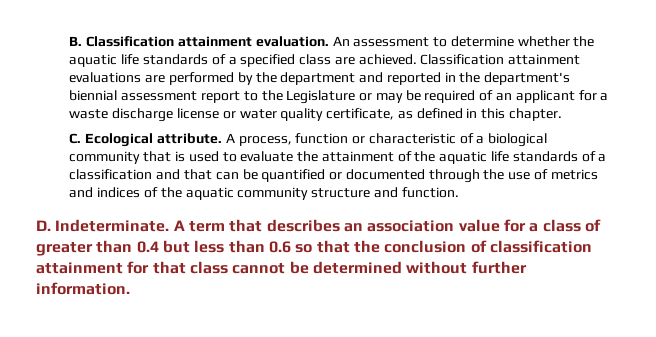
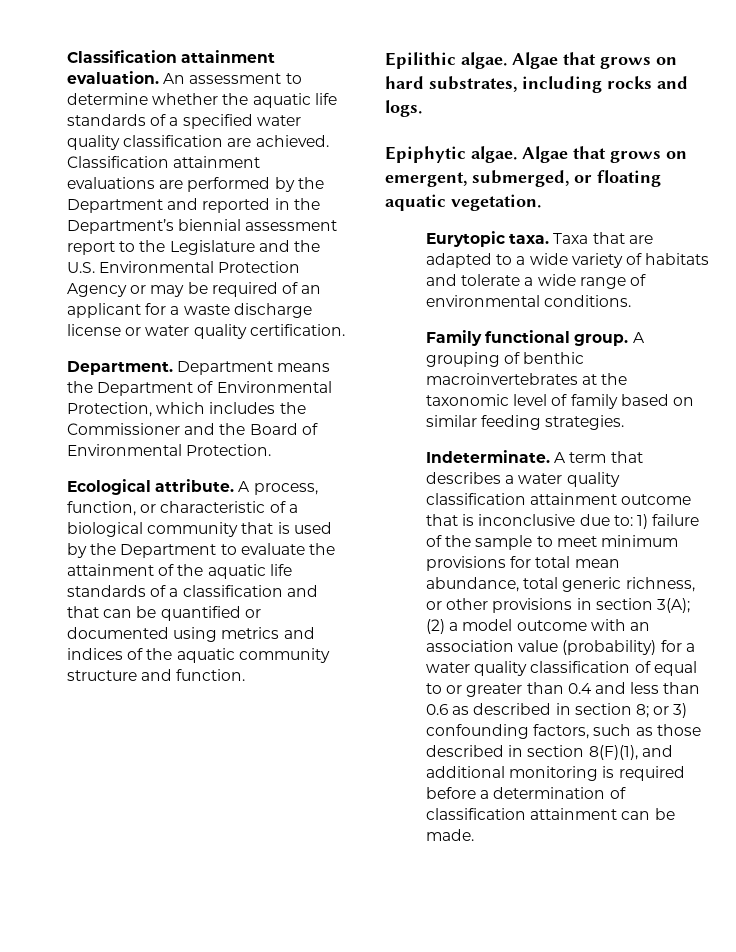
[69,36,83,46] B. -> (67, 56) none
[299,54,332,65] class -> [256,115,301,126] [67,135,224,150] water quality classification
[280,72,356,85] department -> [67,199,164,213] Department
[484,72,571,85] department's -> [67,219,175,234] Department’s
(356, 97) none -> [258,240,321,252] [67,261,301,273] [67,283,128,297] and the U.S. Environmental Protection Agency
[326,108,563,121] [69,133,82,144] certificate, as defined in this chapter. // C. -> [249,324,345,336] [67,361,331,375] [67,381,332,396] [67,402,306,417] [67,423,318,435] [67,444,272,456] certification. // Department. Department means the Department of Environmental Protection, which includes the Commissioner and the Board of Environmental Protection. //
[295,133,349,144] function -> [67,501,137,516] function,
(219, 156) none -> [67,543,217,558] by the Department
[428,169,549,183] through the use of -> [173,627,218,642] using
[36,220,51,231] D. -> [385,52,677,69] [385,76,688,93] [385,100,422,117] [385,146,687,163] [385,170,661,187] [385,194,541,211] [426,231,653,247] [426,253,710,268] [426,274,647,289] [426,295,632,307] [426,330,645,346] [426,352,585,367] [426,373,628,385] [426,394,695,409] [426,415,625,430] Epilithic algae. Algae that grows on hard substrates, including rocks and logs. // Epiphytic algae. Algae that grows on emergent, submerged, or floating aquatic vegetation. // Eurytopic taxa. Taxa that are adapted to a wide variety of habitats and tolerate a wide range of environmental conditions. // Family functional group. A grouping of benthic macroinvertebrates at the taxonomic level of family based on similar feeding strategies. //
(340, 225) none -> [505,472,620,487] [426,493,692,505] [426,514,700,529] [426,535,679,550] [426,556,620,571] [426,577,695,592] [426,598,691,613] [426,619,626,634] a water quality classification attainment outcome that is inconclusive due to: 1) failure of the sample to meet minimum provisions for total mean abundance, total generic richness, or other provisions in section 3(A); (2) a model outcome with
[503,219,601,232] for a class of -> [562,640,695,655] [426,661,697,676] [426,683,463,694] (probability) for a water quality classification of equal to or
[162,240,190,253] but -> [595,682,627,694] and
[295,240,592,253] [36,261,527,274] [36,282,130,295] so that the conclusion of classification attainment for that class cannot be determined without further information. -> [452,703,688,718] [426,724,701,739] [426,745,673,760] [426,766,685,781] [426,787,626,799] [426,808,675,820] [426,829,475,841] as described in section 8; or 3) confounding factors, such as those described in section 8(F)(1), and additional monitoring is required before a determination of classification attainment can be made.

